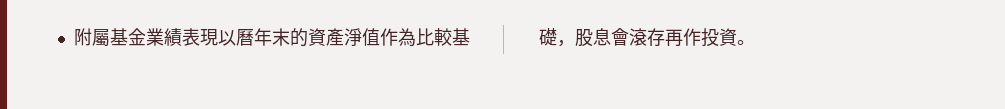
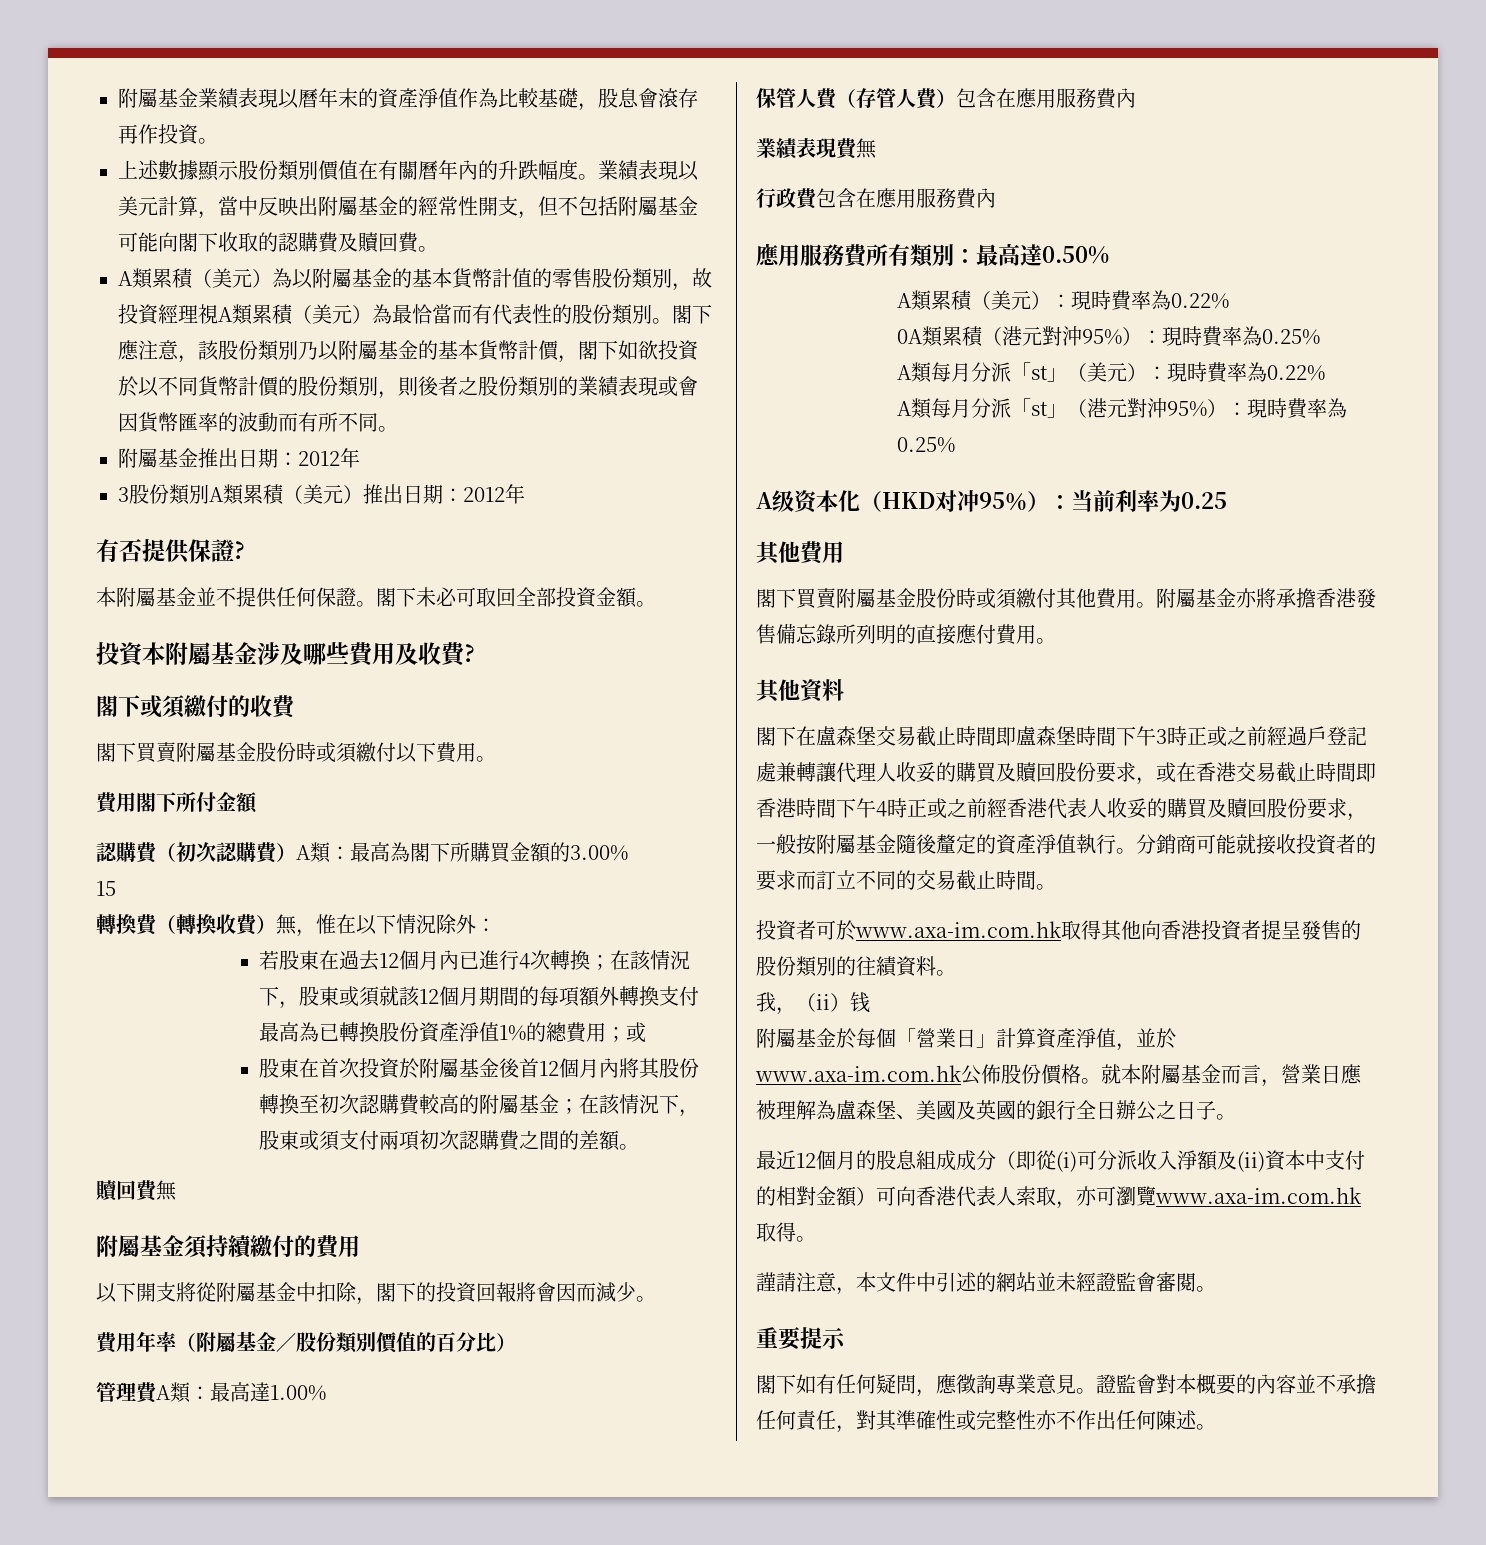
(755, 42) none -> [118,159,699,181] [118,196,698,219] [118,232,438,253] [118,268,712,291] [118,304,712,325] [118,340,699,363] [118,376,698,399] [118,412,398,433] [118,448,360,468] [118,484,525,505] [96,539,245,564] [96,587,656,608] [96,642,475,667] [96,695,297,719] [96,742,496,763] [96,791,257,814] [96,842,628,864] [96,881,116,896] [96,914,496,937] [258,950,690,971] [258,986,699,1009] [258,1022,646,1043] [258,1058,699,1079] [258,1094,699,1117] [258,1130,639,1151] [96,1180,177,1202] [96,1235,360,1259] [96,1282,656,1305] [96,1331,516,1354] [96,1382,326,1404] [756,88,1136,110] [756,138,877,160] [756,188,996,210] [756,243,1109,268] [896,290,1229,311] [896,326,1320,347] [896,362,1325,383] [896,398,1347,419] [896,437,955,453] [756,489,1227,514] [756,541,844,565] [756,588,1376,609] [756,624,1056,645] [756,679,844,703] [756,726,1367,747] [756,762,1376,785] [756,798,1367,821] [756,834,1376,855] [756,870,1056,891] [756,920,1361,941] [756,956,956,977] [756,992,870,1015] [756,1028,1176,1051] [755,1064,1362,1087] [756,1100,1236,1121] [756,1150,1365,1172] [756,1186,1362,1209] [756,1222,816,1242] [756,1272,1216,1295] [756,1327,846,1350] [756,1374,1376,1397] [756,1410,1216,1433] // 上述數據顯示股份類別價值在有關曆年內的升跌幅度。業績表現以美元計算，當中反映出附屬基金的經常性開支，但不包括附屬基金可能向閣下收取的認購費及贖回費。 // A類累積（美元）為以附屬基金的基本貨幣計值的零售股份類別，故投資經理視A類累積（美元）為最恰當而有代表性的股份類別。閣下應注意，該股份類別乃以附屬基金的基本貨幣計價，閣下如欲投資於以不同貨幣計價的股份類別，則後者之股份類別的業績表現或會因貨幣匯率的波動而有所不同。 // 附屬基金推出日期：2012年 // 3股份類別A類累積（美元）推出日期：2012年 // 有否提供保證? // 本附屬基金並不提供任何保證。閣下未必可取回全部投資金額。 // 投資本附屬基金涉及哪些費用及收費? // 閣下或須繳付的收費 // 閣下買賣附屬基金股份時或須繳付以下費用。 // 費用閣下所付金額 // 認購費（初次認購費）A類：最高為閣下所購買金額的3.00% // 15 // 轉換費（轉換收費）無，惟在以下情況除外： // 若股東在過去12個月內已進行4次轉換；在該情況下，股東或須就該12個月期間的每項額外轉換支付最高為已轉換股份資產淨值1%的總費用；或 // 股東在首次投資於附屬基金後首12個月內將其股份轉換至初次認購費較高的附屬基金；在該情況下，股東或須支付兩項初次認購費之間的差額。 // 贖回費無 // 附屬基金須持續繳付的費用 // 以下開支將從附屬基金中扣除，閣下的投資回報將會因而減少。 // 費用年率（附屬基金／股份類別價值的百分比） // 管理費A類：最高達1.00% // 保管人費（存管人費）包含在應用服務費內 // 業績表現費無 // 行政費包含在應用服務費內 // 應用服務費所有類別：最高達0.50% // A類累積（美元）：現時費率為0.22% // 0A類累積（港元對沖95%）：現時費率為0.25% // A類每月分派「st」（美元）：現時費率為0.22% // A類每月分派「st」（港元對沖95%）：現時費率為0.25% // A级资本化（HKD对冲95％）：当前利率为0.25 // 其他費用 // 閣下買賣附屬基金股份時或須繳付其他費用。附屬基金亦將承擔香港發售備忘錄所列明的直接應付費用。 // 其他資料 // 閣下在盧森堡交易截止時間即盧森堡時間下午3時正或之前經過戶登記處兼轉讓代理人收妥的購買及贖回股份要求，或在香港交易截止時間即香港時間下午4時正或之前經香港代表人收妥的購買及贖回股份要求，一般按附屬基金隨後釐定的資產淨值執行。分銷商可能就接收投資者的要求而訂立不同的交易截止時間。 // 投資者可於www.axa-im.com.hk取得其他向香港投資者提呈發售的股份類別的往績資料。 // 我，（ii）钱 // 附屬基金於每個「營業日」計算資產淨值，並於www.axa-im.com.hk公佈股份價格。就本附屬基金而言，營業日應被理解為盧森堡、美國及英國的銀行全日辦公之日子。 // 最近12個月的股息組成成分（即從(i)可分派收入淨額及(ii)資本中支付的相對金額）可向香港代表人索取，亦可瀏覽www.axa-im.com.hk取得。 // 謹請注意，本文件中引述的網站並未經證監會審閱。 // 重要提示 // 閣下如有任何疑問，應徵詢專業意見。證監會對本概要的內容並不承擔任何責任，對其準確性或完整性亦不作出任何陳述。

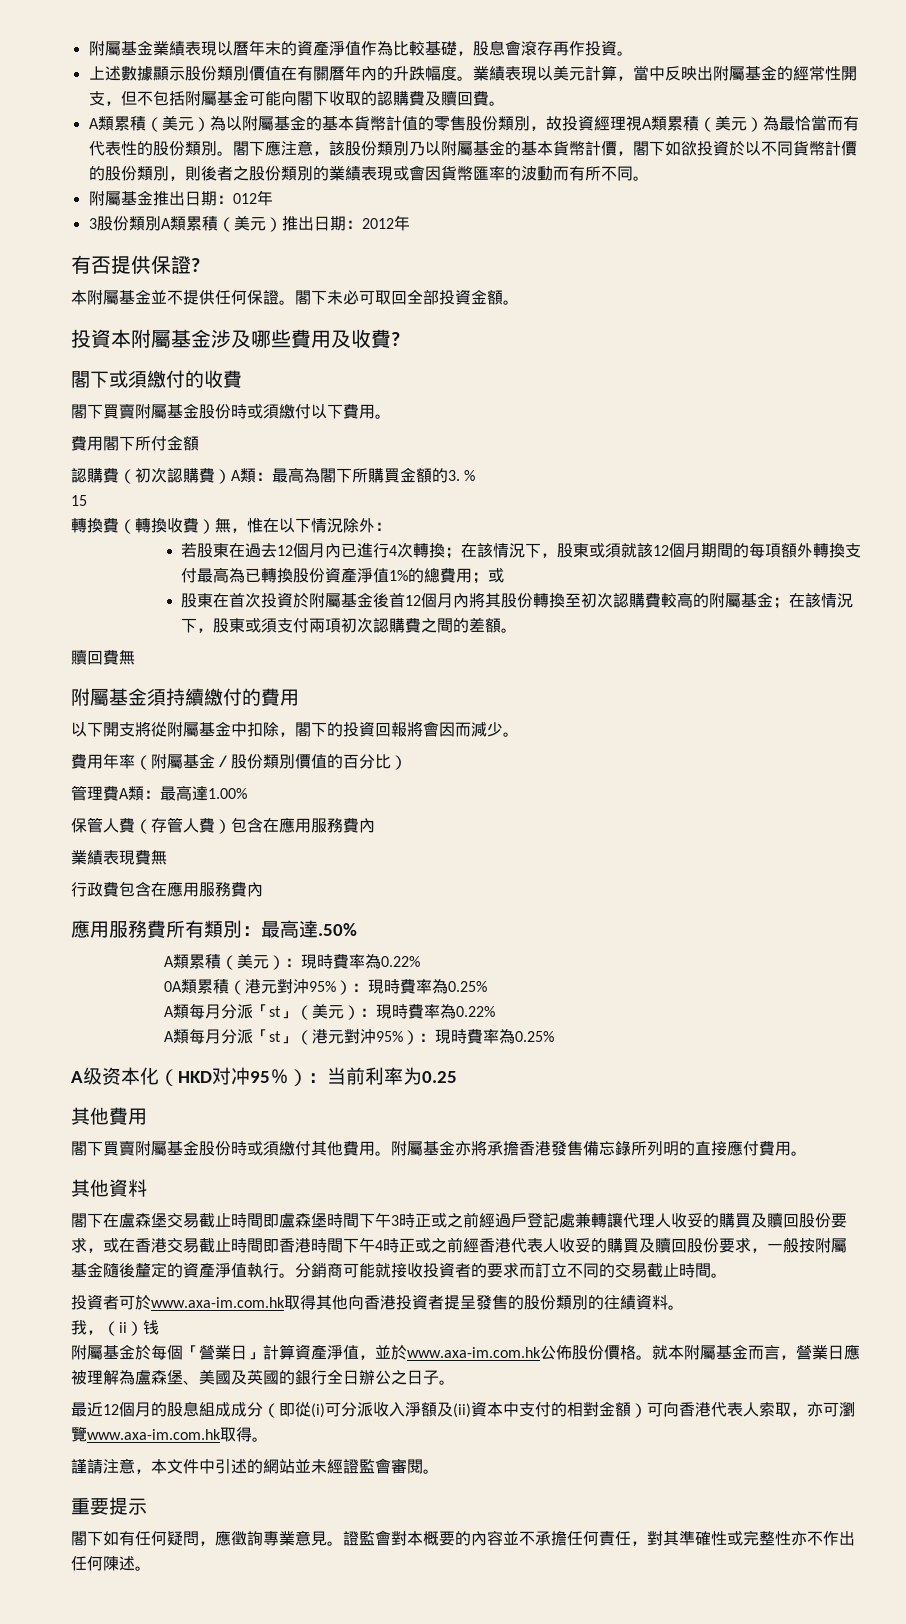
[298,451,340,466] 2012 -> [232,193,257,204] 012
[570,845,628,861] 3.00% -> [448,470,476,481] 3. %
[1042,246,1109,264] 0.50% -> [318,923,357,936] .50%

